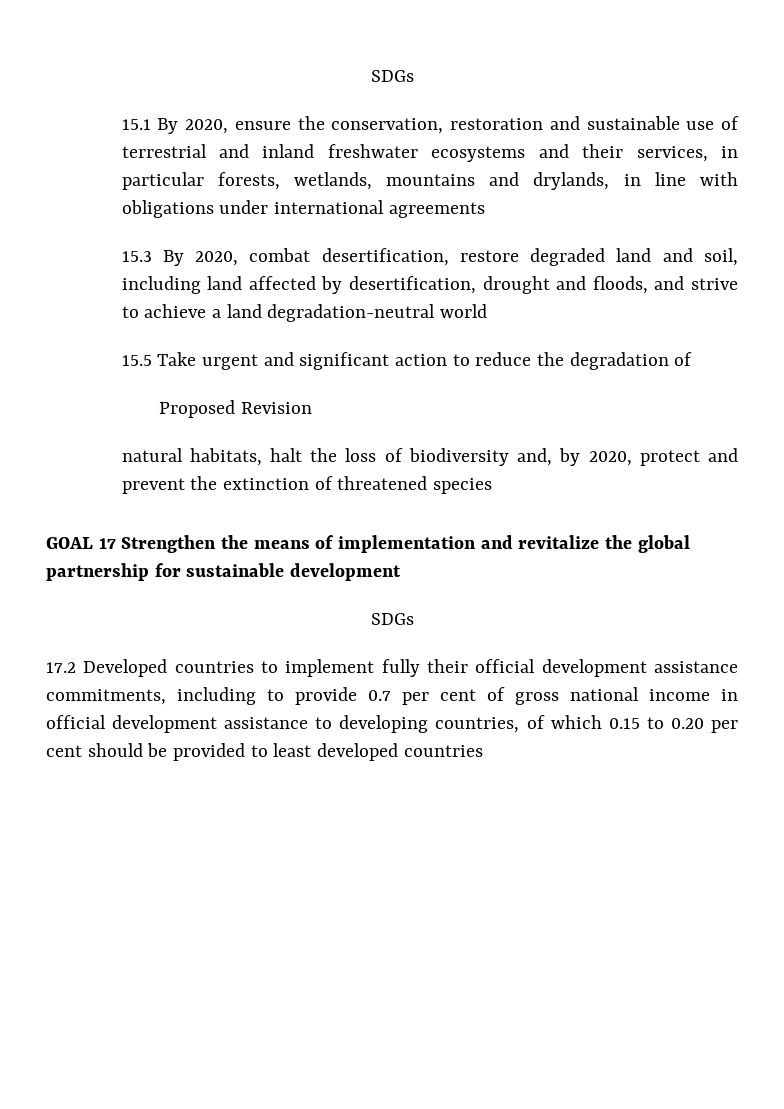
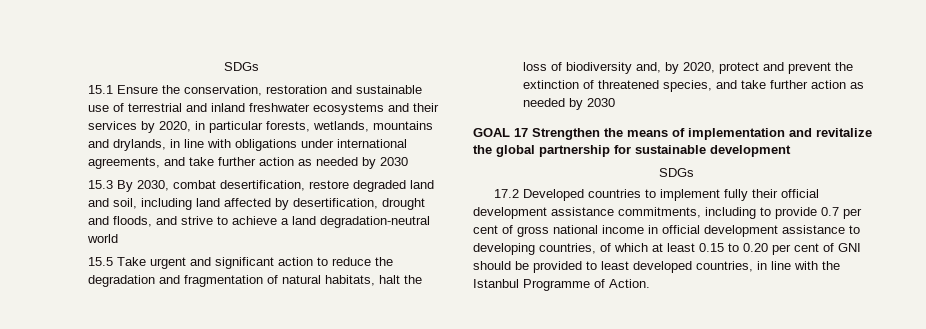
[157,118,291,134] By 2020, ensure -> [117,85,159,94] Ensure
[636,146,708,162] services, -> [88,121,192,133] services by 2020,
[388,202,485,218] agreements -> [88,157,409,169] agreements, and take further action as needed by 2030
[195,251,239,266] 2020, -> [137,180,170,191] 2030,
[674,352,693,366] [159,400,312,418] of // Proposed Revision // -> [159,275,279,287] and fragmentation of
[432,478,492,494] species -> [663,80,865,92] [523,98,616,110] species, and take further action as needed by 2030
(602, 722) none -> [652,243,695,252] at least
(82, 751) none -> [823,243,861,252] of GNI
[403,745,483,757] countries -> [696,261,840,272] [473,279,650,291] countries, in line with the Istanbul Programme of Action.

